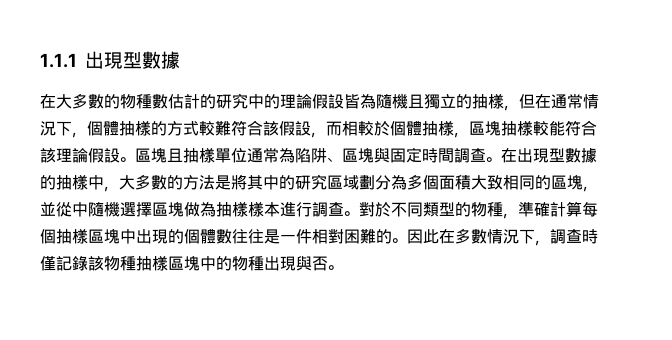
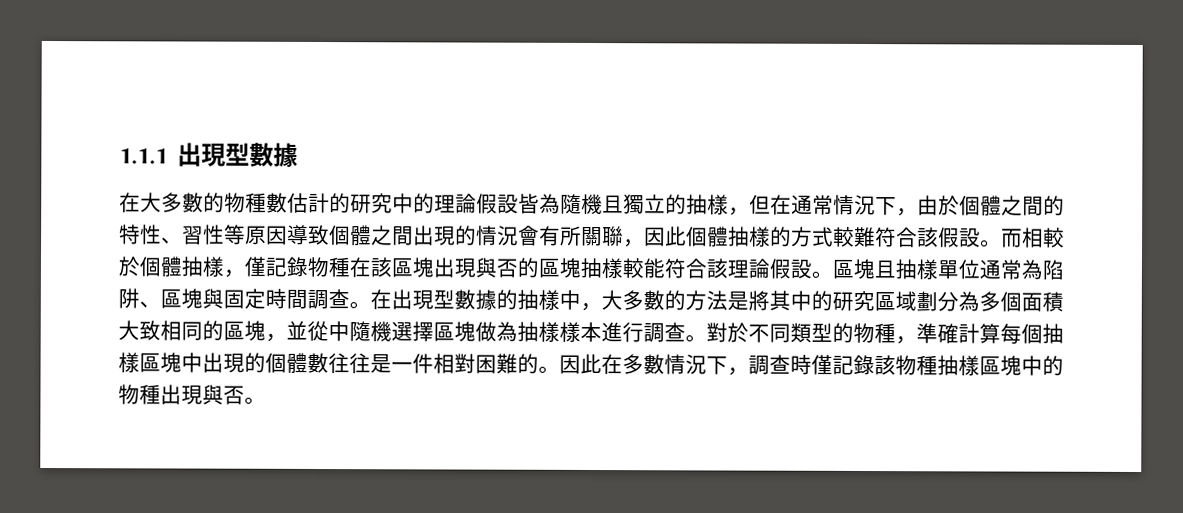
(87, 135) none -> [917,195,1065,216] [119,224,687,248] 由於個體之間的特性、習性等原因導致個體之間出現的情況會有所關聯，因此
[311,132,326,138] ， -> [980,239,1002,248] 。
(469, 135) none -> [244,256,539,278] 僅記錄物種在該區塊出現與否的

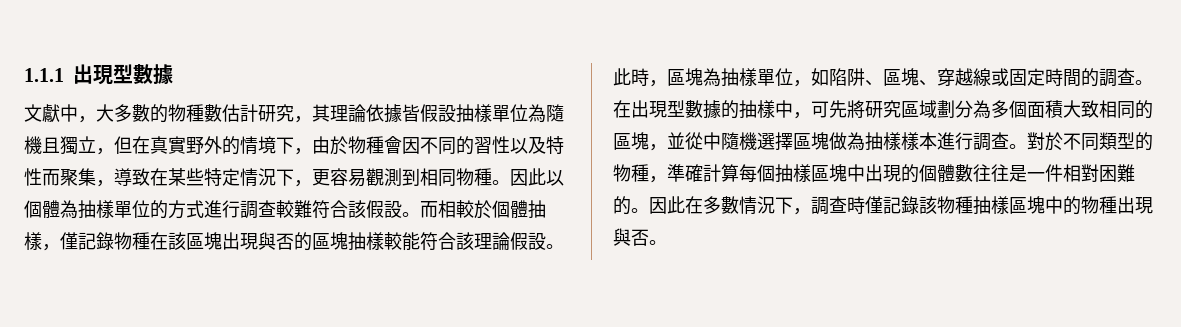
[119,192,141,213] 在 -> [24,104,96,123] 文獻中，
[329,193,1065,217] [119,224,834,248] 的研究中的理論假設皆為隨機且獨立的抽樣，但在通常情況下，由於個體之間的特性、習性等原因導致個體之間出現的情況會有所關聯，因此個體抽樣的方式 -> [258,104,564,123] [24,136,564,155] [24,168,564,187] [24,200,276,219] 研究，其理論依據皆假設抽樣單位為隨機且獨立，但在真實野外的情境下，由於物種會因不同的習性以及特性而聚集，導致在某些特定情況下，更容易觀測到相同物種。因此以個體為抽樣單位的方式進行調查
[832,258,1043,280] 區塊且抽樣單位通常為 -> [613,68,829,87] 此時，區塊為抽樣單位，如
[202,288,224,309] 與 -> [919,68,1009,87] 、穿越線或
(308, 299) none -> [1081,68,1099,87] 的
[601,290,833,311] 大多數的方法是將其中的 -> [811,100,865,118] 可先將

